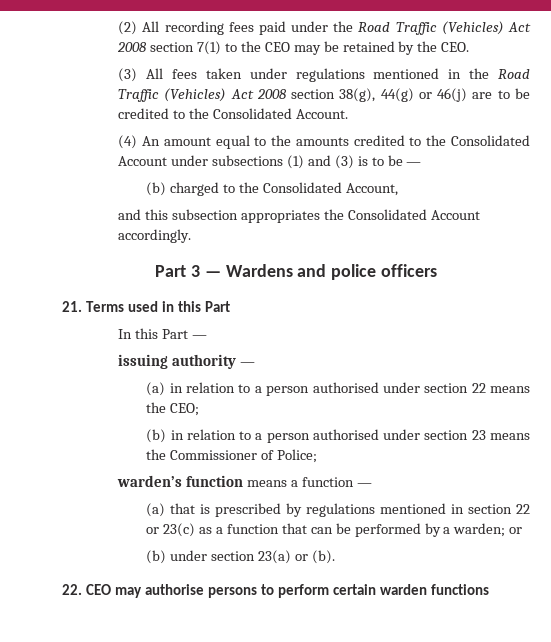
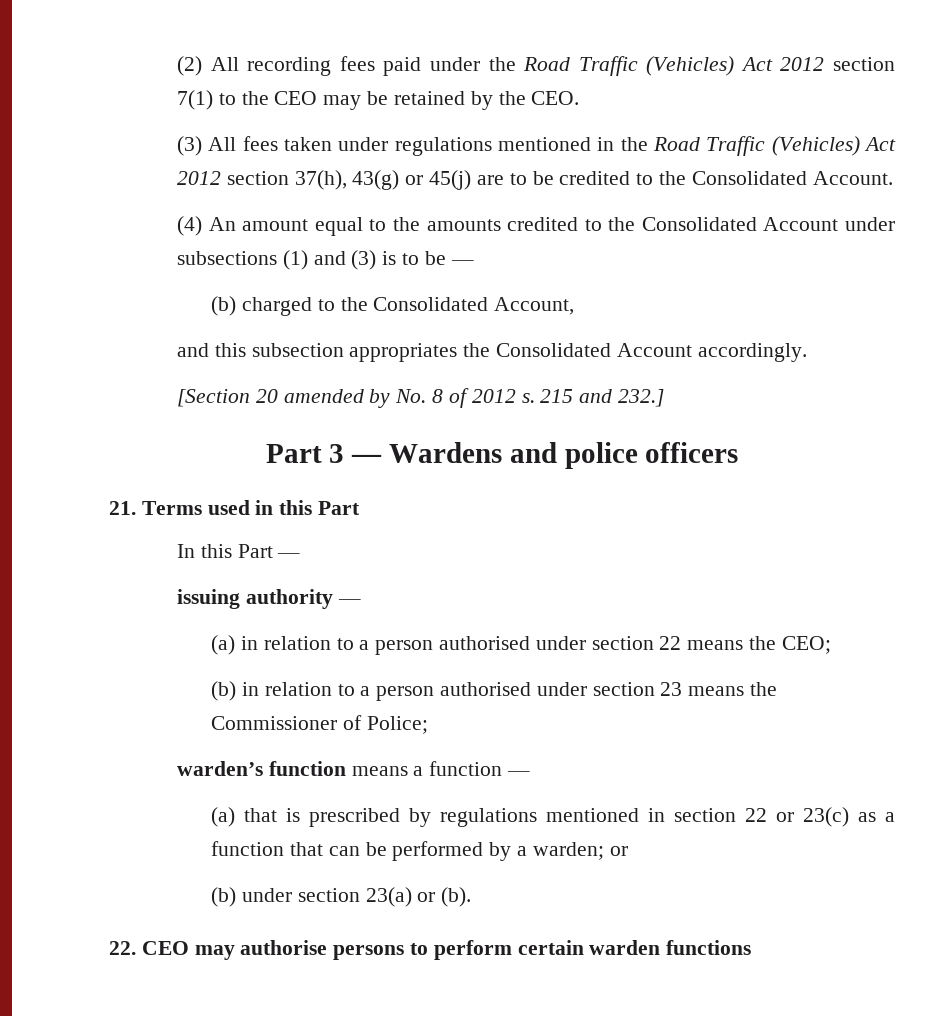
[117,42,148,52] 2008 -> [780,57,825,71] 2012
[256,88,468,102] 2008 section 38(g), 44(g) or 46(j) -> [177,170,472,190] 2012 section 37(h), 43(g) or 45(j)
(192, 236) none -> [177,388,664,408] // [Section 20 amended by No. 8 of 2012 s. 215 and 232.]

